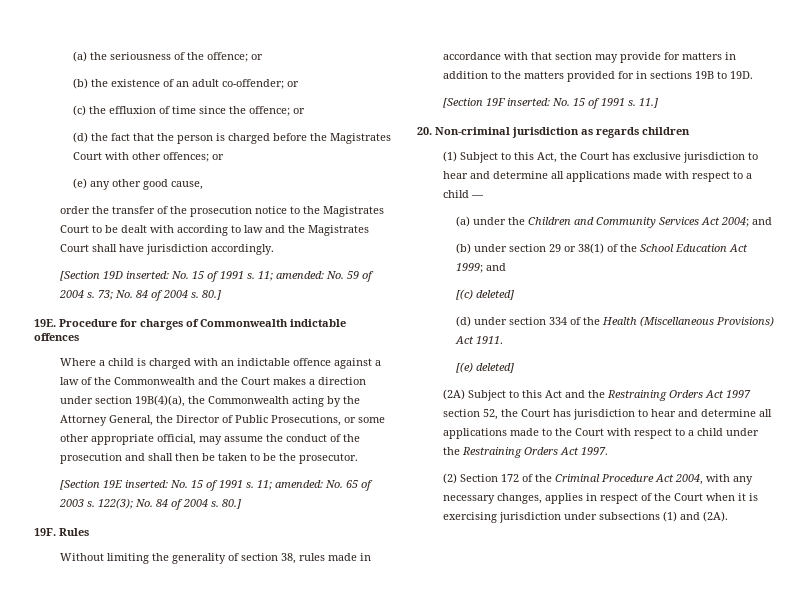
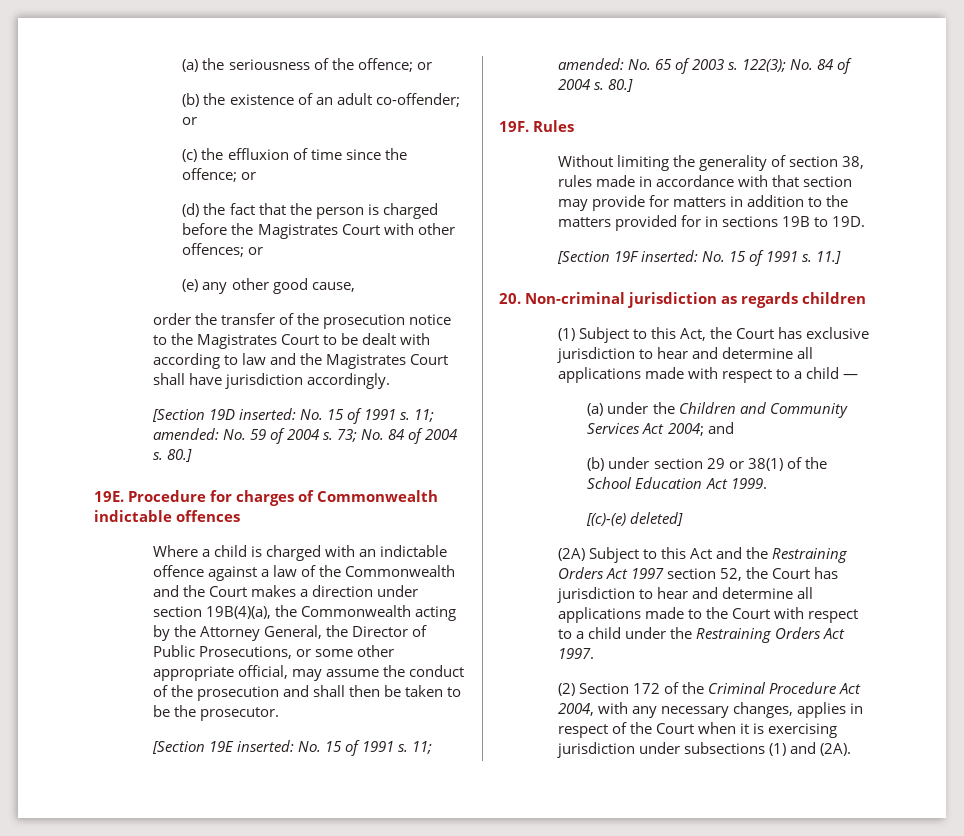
[455,263,506,273] [455,289,514,300] [455,316,774,327] [454,336,503,344] [455,362,473,373] 1999; and // [(c) deleted] // (d) under section 334 of the Health (Miscellaneous Provisions) Act 1911. // [(e) -> [730,478,767,489] [586,513,627,526] 1999. // [(c)-(e)

